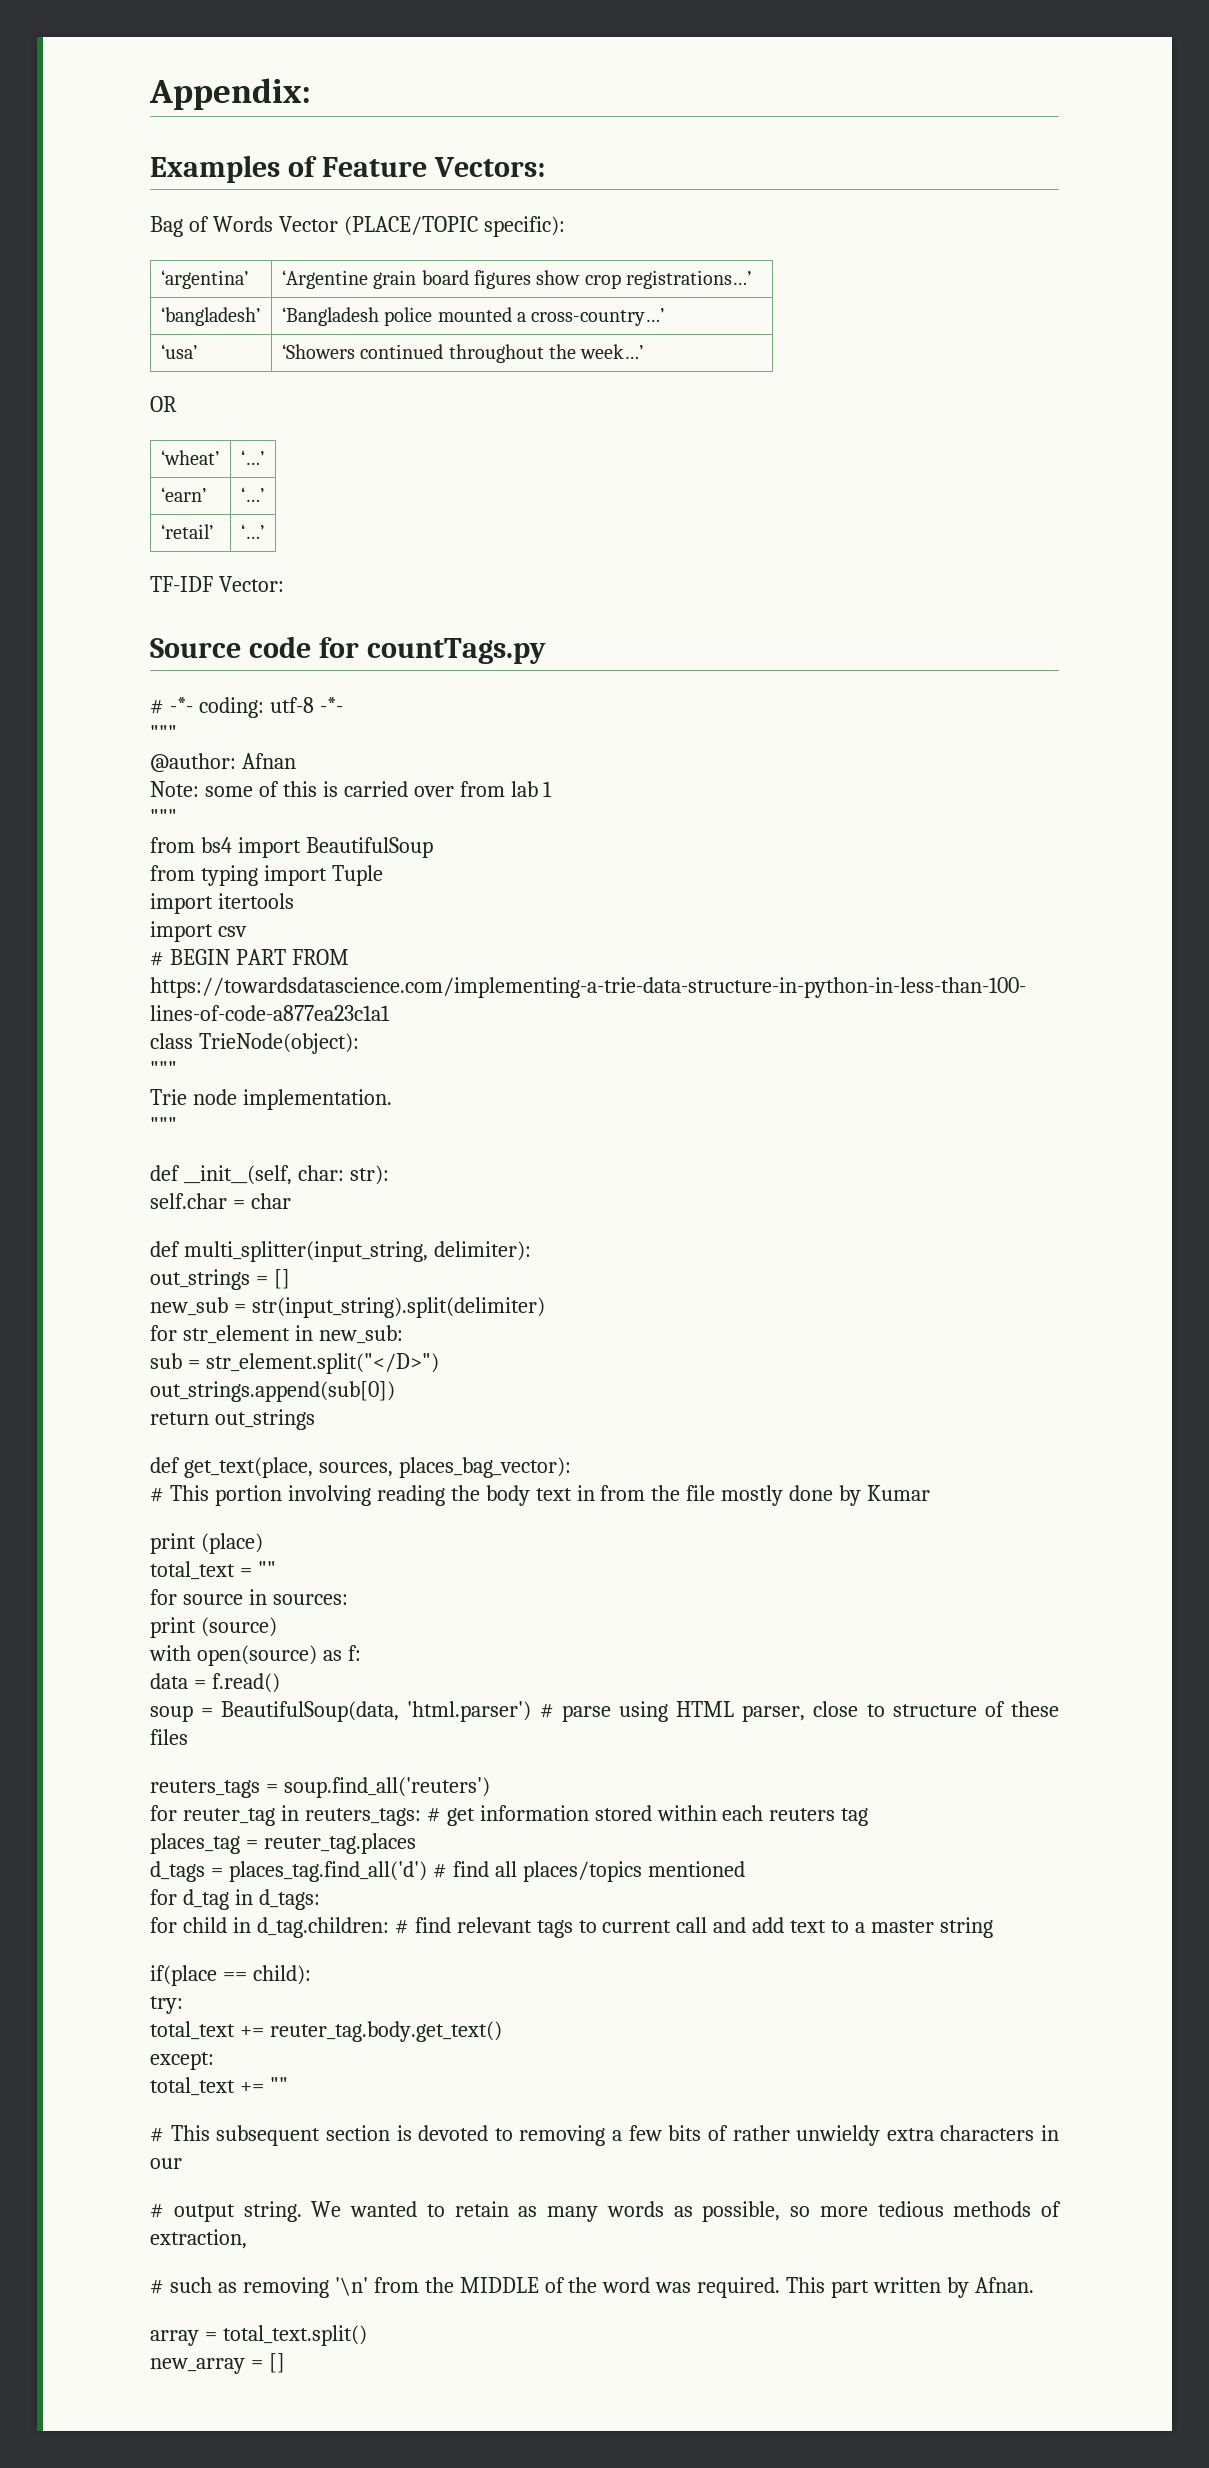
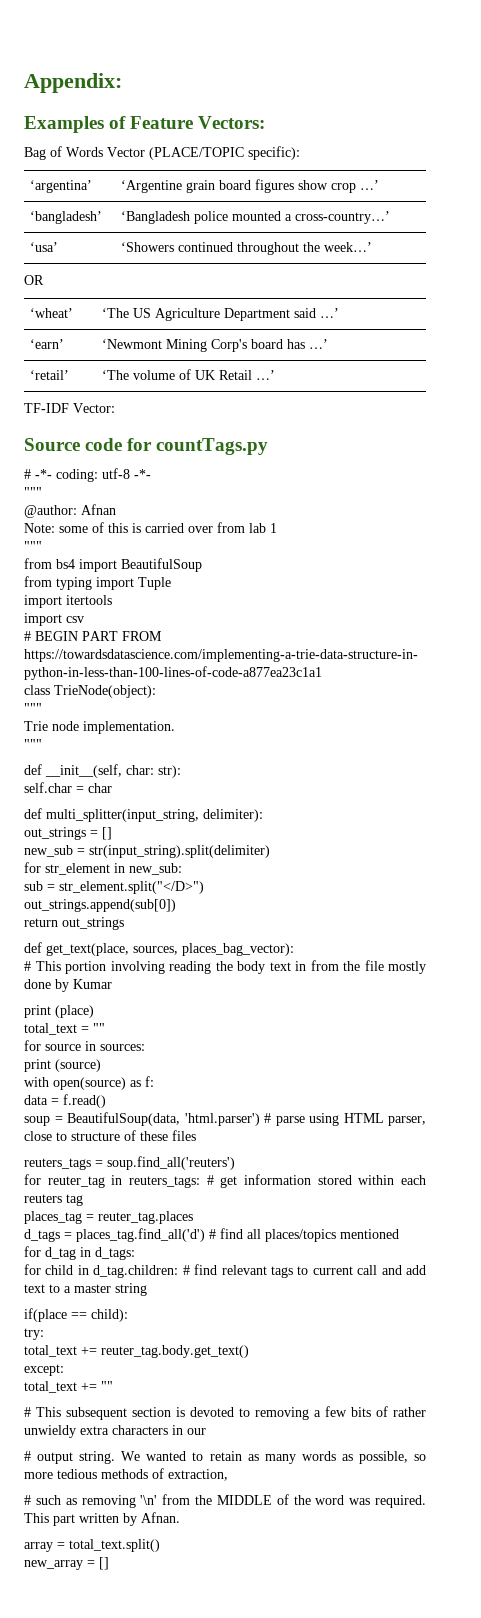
[626,270,752,289] registrations…’ -> [359,180,379,190] …’
[240,450,264,465] [160,487,206,502] [240,487,264,502] [160,524,213,539] [240,524,264,539] ‘…’ // ‘earn’ | ‘…’ // ‘retail’ | ‘…’ -> [101,308,339,321] [29,339,64,349] [101,339,328,352] [29,370,69,380] [101,369,275,380] ‘The US Agriculture Department said …’ // ‘earn’ | ‘Newmont Mining Corp's board has …’ // ‘retail’ | ‘The volume of UK Retail …’

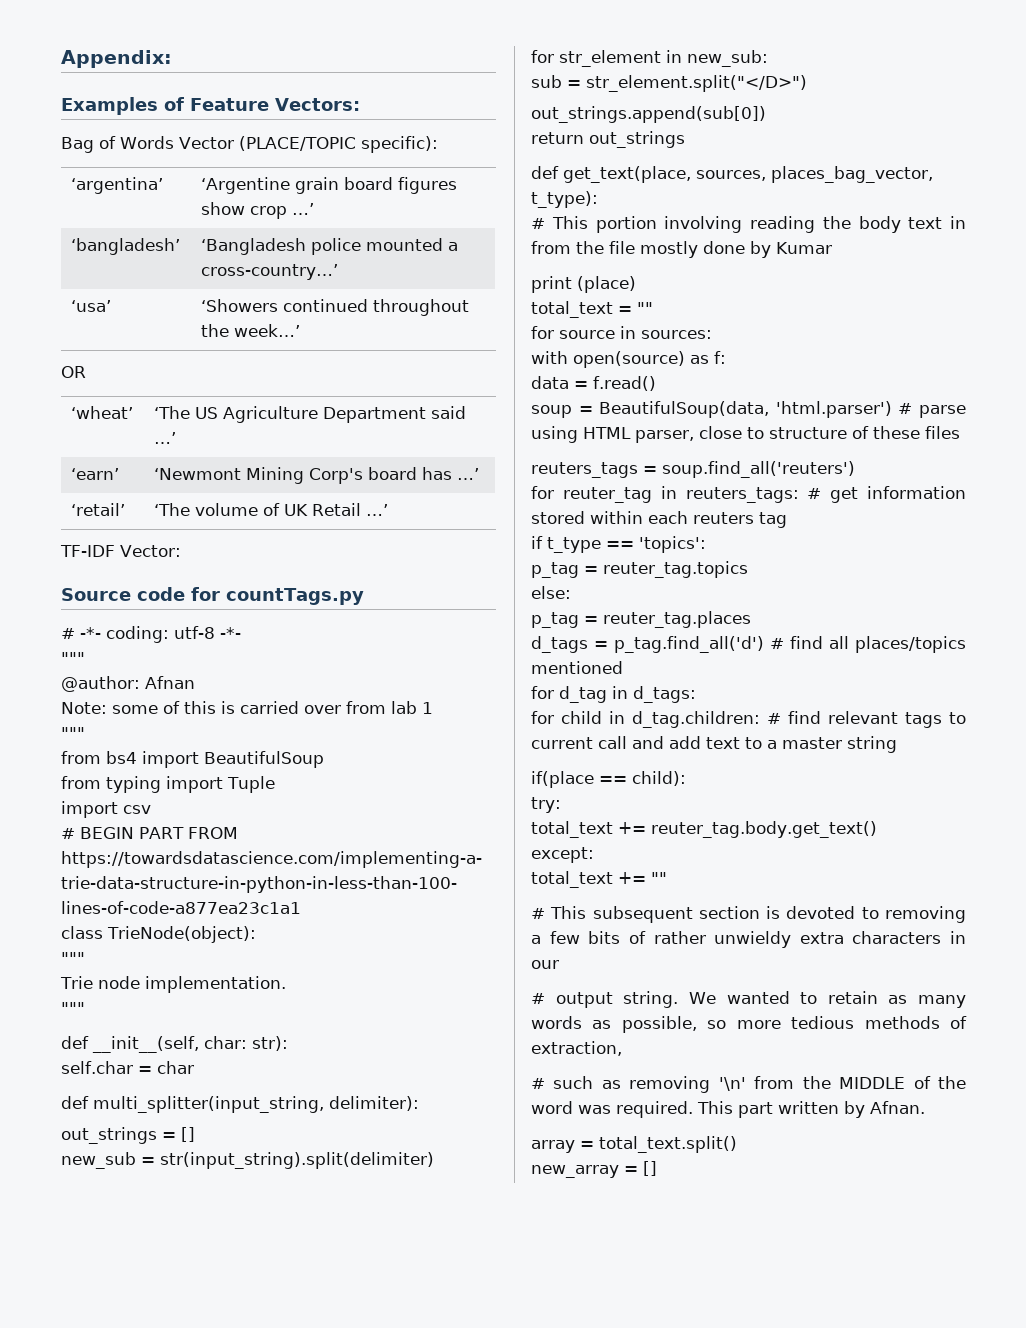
[24,595,112,608] // import itertools -> (275, 784) none
[182,943,294,956] places_bag_vector): -> [771,166,933,183] [531,191,598,208] places_bag_vector, t_type):
[24,1059,101,1072] // print (source) -> (712, 334) none
[24,1211,82,1224] places_tag -> [531,536,706,553] [531,561,748,578] [531,586,571,599] [531,612,579,628] if t_type == 'topics': // p_tag = reuter_tag.topics // else: // p_tag
[76,1228,205,1242] places_tag.find_all('d') -> [614,636,764,653] p_tag.find_all('d')

